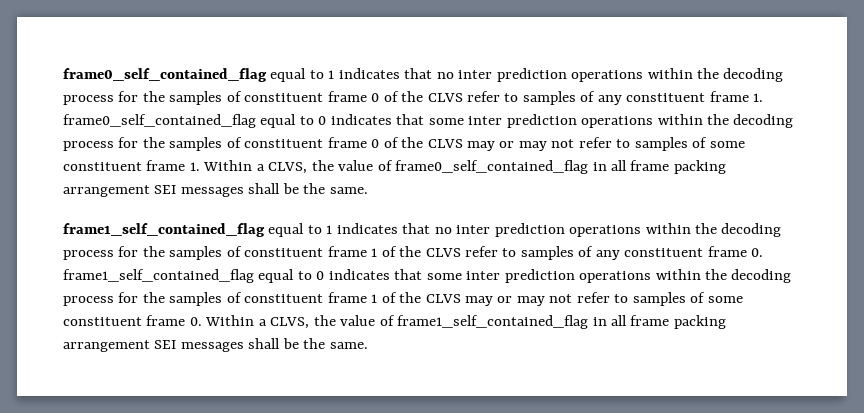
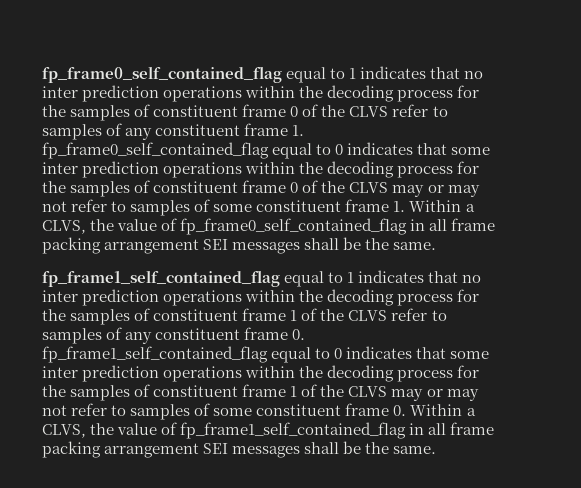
[63,68,267,82] frame0_self_contained_flag -> [42,66,282,83] fp_frame0_self_contained_flag
[63,114,256,128] frame0_self_contained_flag -> [42,142,269,159] fp_frame0_self_contained_flag
[395,160,589,174] frame0_self_contained_flag -> [180,218,408,235] fp_frame0_self_contained_flag
[63,223,265,237] frame1_self_contained_flag -> [42,270,280,287] fp_frame1_self_contained_flag
[63,269,254,283] frame1_self_contained_flag -> [42,346,268,363] fp_frame1_self_contained_flag
[397,315,589,329] frame1_self_contained_flag -> [180,422,407,439] fp_frame1_self_contained_flag

